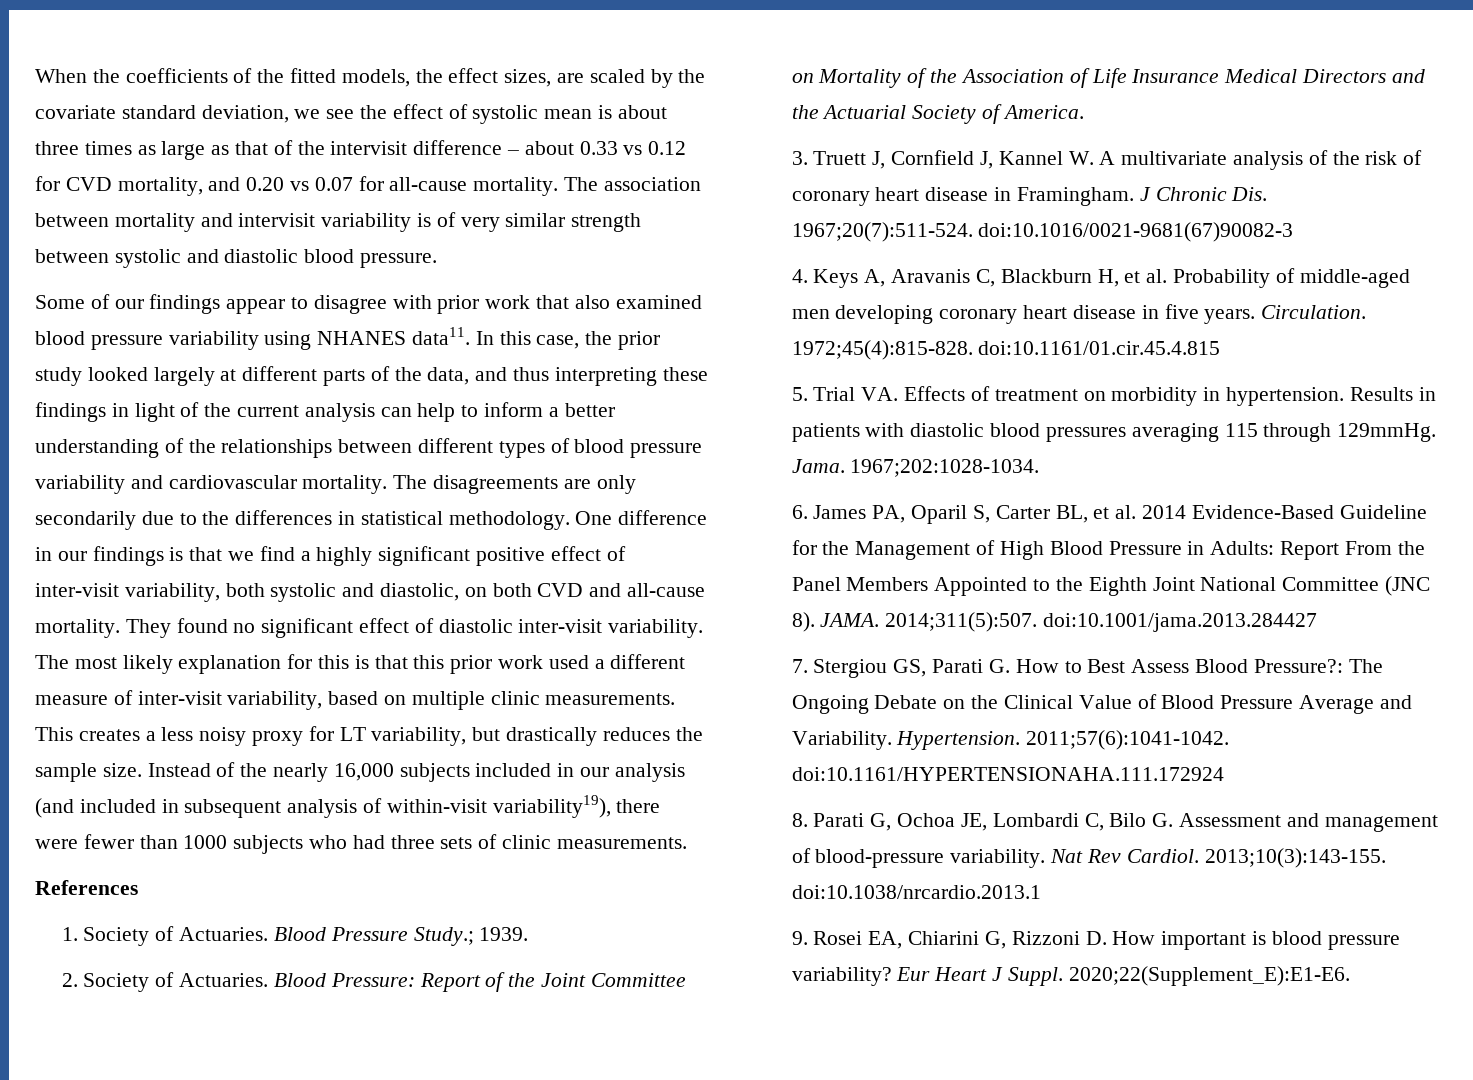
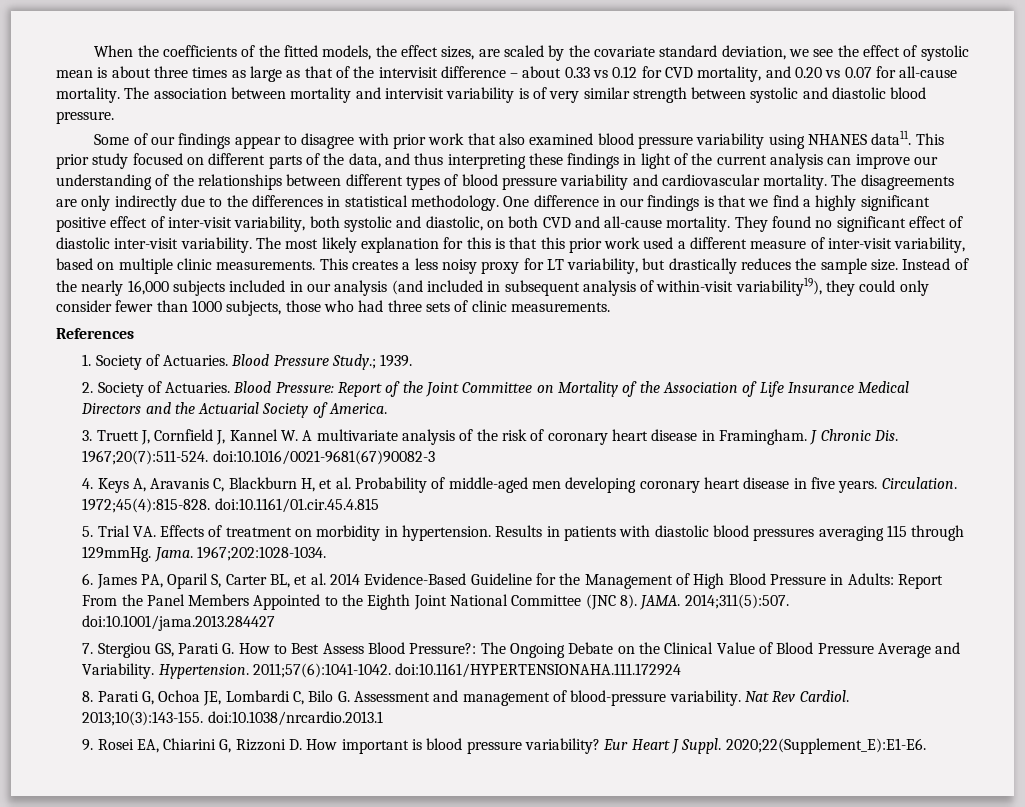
[475,331,661,350] [35,367,237,386] In this case, the prior study looked largely at -> [915,133,944,145] [56,153,204,169] This prior study focused on
[417,402,615,422] help to inform a better -> [855,154,939,169] improve our
[35,511,136,530] secondarily -> [114,195,177,211] indirectly
[616,799,661,813] [35,839,78,849] there were -> [826,280,929,296] [56,300,112,312] they could only consider
[233,835,304,854] subjects -> [226,300,321,316] subjects, those

